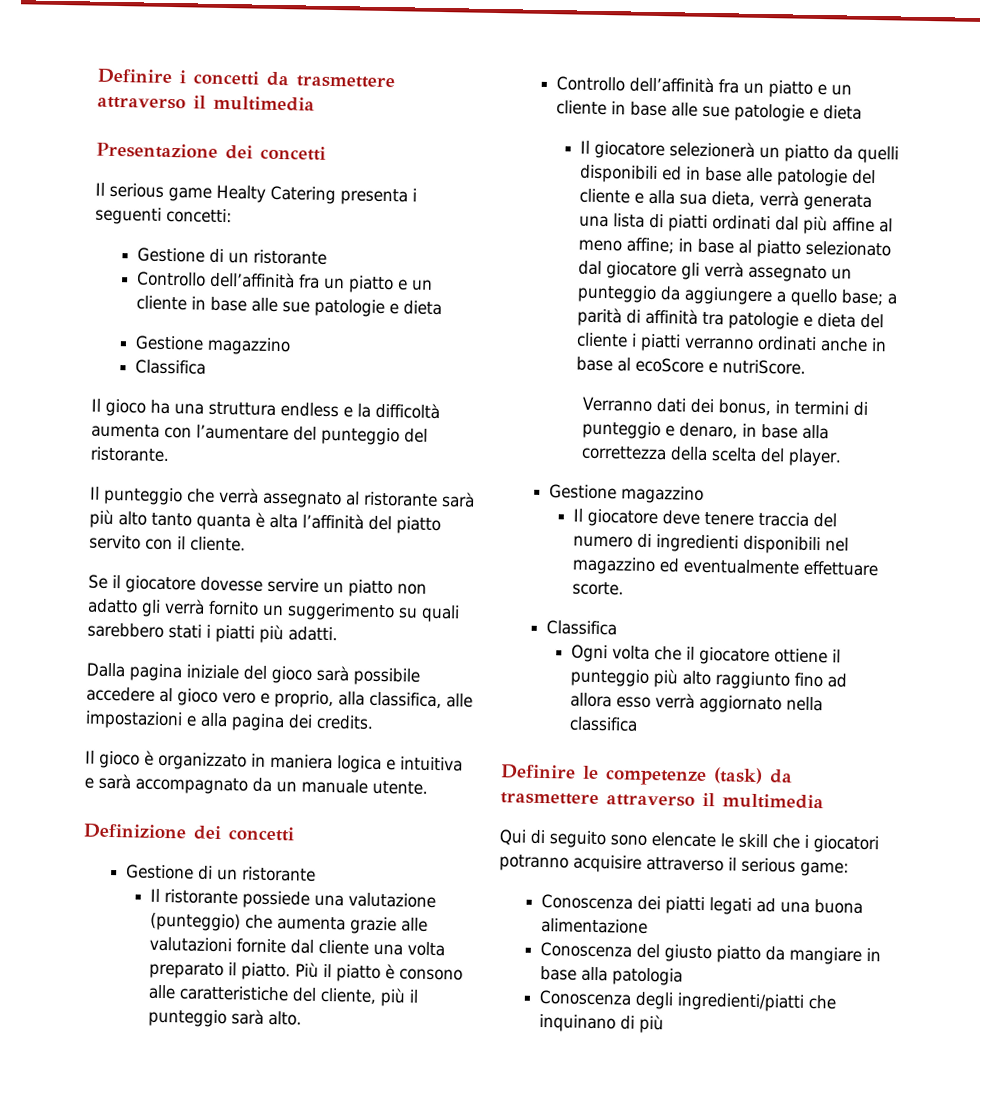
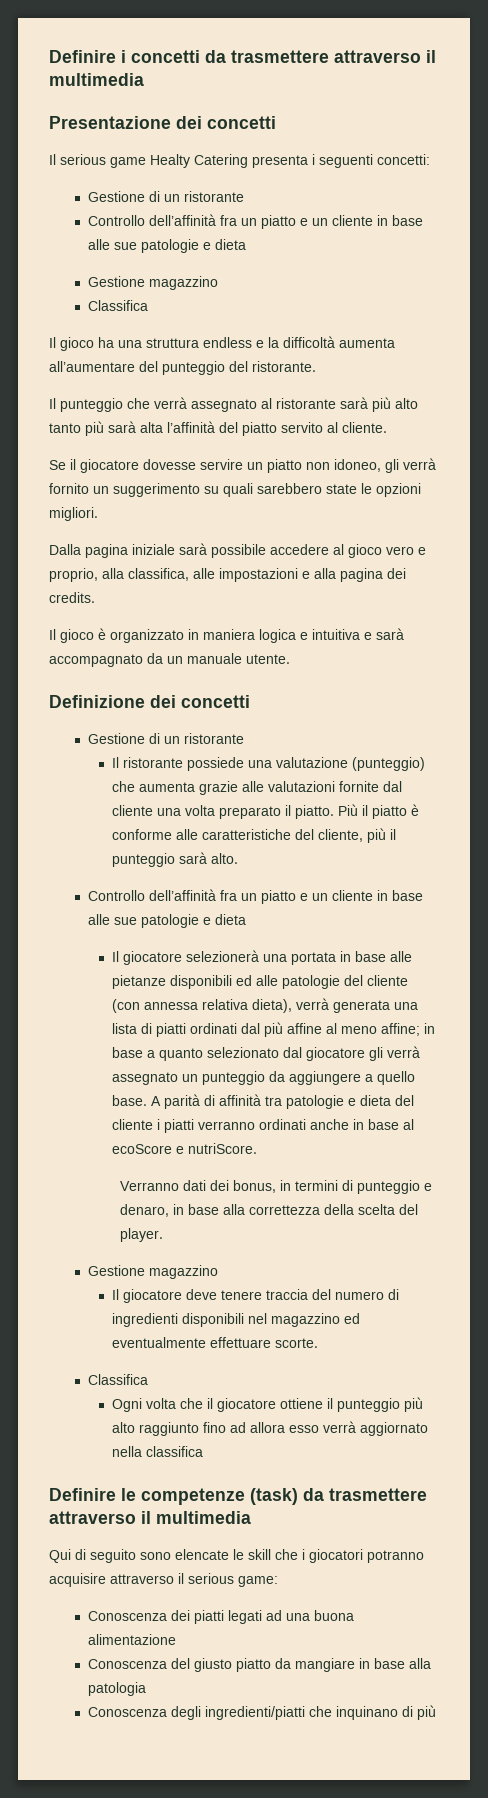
[164,424,289,441] con l’aumentare -> [49,361,135,372] all’aumentare
[196,512,265,531] quanta è -> [85,421,136,436] più sarà
[145,536,186,551] con il -> [327,422,338,433] al
[87,598,138,614] adatto -> [334,459,381,472] idoneo,
[168,624,338,644] stati i piatti più adatti. -> [326,483,421,497] [49,507,98,521] state le opzioni migliori.
[243,665,312,684] del gioco -> (175, 549) none
[398,968,463,981] consono -> [111,829,172,840] conforme
[758,144,899,164] [578,164,876,187] [578,188,755,207] un piatto da quelli disponibili ed in base alle patologie del cliente e alla sua dieta, -> [262,951,412,965] [111,975,408,989] [111,999,292,1013] una portata in base alle pietanze disponibili ed alle patologie del cliente (con annessa relativa dieta),
[737,239,801,258] al piatto -> [146,1048,203,1061] a quanto
[840,289,897,306] base; a -> [111,1095,161,1106] base. A

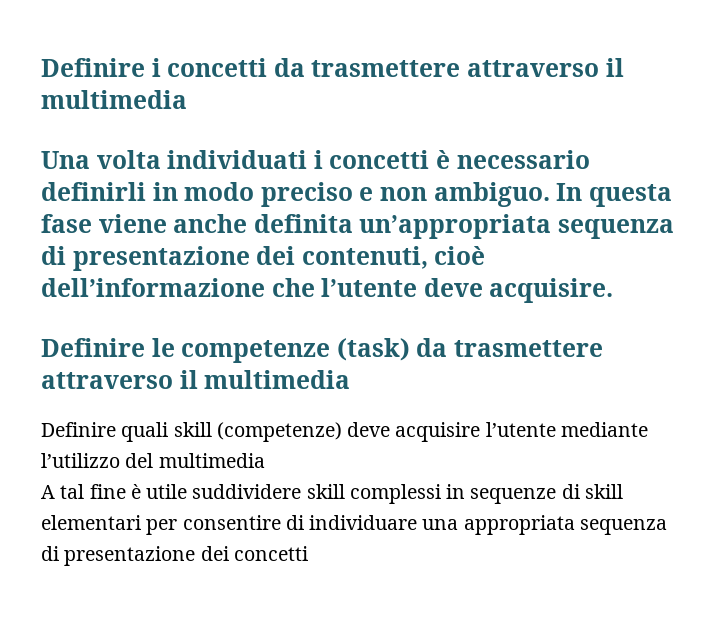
[49,116,276,129] [49,154,430,168] [87,191,244,202] [87,214,423,229] [87,239,246,253] [87,276,218,290] [87,300,148,311] [49,336,395,351] [49,361,316,375] [49,397,418,412] [49,421,387,436] [49,458,436,473] [49,483,421,497] [49,507,98,521] [49,543,426,558] [49,568,406,582] [49,592,95,603] [49,628,404,643] [49,653,290,667] [49,695,250,708] [87,733,244,744] [111,757,425,771] [111,781,402,795] [111,804,419,819] [111,828,396,843] [111,852,238,867] [87,889,423,904] [87,914,246,928] [111,950,412,965] [111,975,408,989] [111,998,418,1013] [111,1022,435,1037] [111,1046,420,1061] [111,1071,415,1085] [111,1094,414,1109] [111,1119,414,1133] [111,1143,257,1154] [119,1180,432,1194] [119,1204,418,1217] [119,1228,163,1242] [87,1265,218,1279] [111,1289,399,1303] [111,1313,360,1327] [111,1337,318,1348] [87,1374,148,1385] [111,1397,423,1412] [111,1421,428,1436] [111,1446,203,1457] Presentazione dei concetti // Il serious game Healty Catering presenta i seguenti concetti: // Gestione di un ristorante // Controllo dell’affinità fra un piatto e un cliente in base alle sue patologie e dieta // Gestione magazzino // Classifica // Il gioco ha una struttura endless e la difficoltà aumenta all’aumentare del punteggio del ristorante. // Il punteggio che verrà assegnato al ristorante sarà più alto tanto più sarà alta l’affinità del piatto servito al cliente. // Se il giocatore dovesse servire un piatto non idoneo, gli verrà fornito un suggerimento su quali sarebbero state le opzioni migliori. // Dalla pagina iniziale sarà possibile accedere al gioco vero e proprio, alla classifica, alle impostazioni e alla pagina dei credits. // Il gioco è organizzato in maniera logica e intuitiva e sarà accompagnato da un manuale utente. // Definizione dei concetti // Gestione di un ristorante // Il ristorante possiede una valutazione (punteggio) che aumenta grazie alle valutazioni fornite dal cliente una volta preparato il piatto. Più il piatto è conforme alle caratteristiche del cliente, più il punteggio sarà alto. // Controllo dell’affinità fra un piatto e un cliente in base alle sue patologie e dieta // Il giocatore selezionerà una portata in base alle pietanze disponibili ed alle patologie del cliente (con annessa relativa dieta), verrà generata una lista di piatti ordinati dal più affine al meno affine; in base a quanto selezionato dal giocatore gli verrà assegnato un punteggio da aggiungere a quello base. A parità di affinità tra patologie e dieta del cliente i piatti verranno ordinati anche in base al ecoScore e nutriScore. // Verranno dati dei bonus, in termini di punteggio e denaro, in base alla correttezza della scelta del player. // Gestione magazzino // Il giocatore deve tenere traccia del numero di ingredienti disponibili nel magazzino ed eventualmente effettuare scorte. // Classifica // Ogni volta che il giocatore ottiene il punteggio più alto raggiunto fino ad allora esso verrà aggiornato nella classifica -> [41,150,590,169] [41,182,672,207] [41,214,675,239] [41,246,486,271] [41,278,614,303] Una volta individuati i concetti è necessario definirli in modo preciso e non ambiguo. In questa fase viene anche definita un’appropriata sequenza di presentazione dei contenuti, cioè dell’informazione che l’utente deve acquisire.
[49,1549,424,1563] [49,1573,278,1587] [87,1610,354,1624] [87,1634,176,1645] [87,1658,431,1672] [87,1682,146,1696] [87,1705,436,1720] Qui di seguito sono elencate le skill che i giocatori potranno acquisire attraverso il serious game: // Conoscenza dei piatti legati ad una buona alimentazione // Conoscenza del giusto piatto da mangiare in base alla patologia // Conoscenza degli ingredienti/piatti che inquinano di più -> [41,422,648,442] [41,453,265,468] [41,484,623,504] [41,515,667,535] [41,546,308,566] Definire quali skill (competenze) deve acquisire l’utente mediante l’utilizzo del multimedia // A tal fine è utile suddividere skill complessi in sequenze di skill elementari per consentire di individuare una appropriata sequenza di presentazione dei concetti

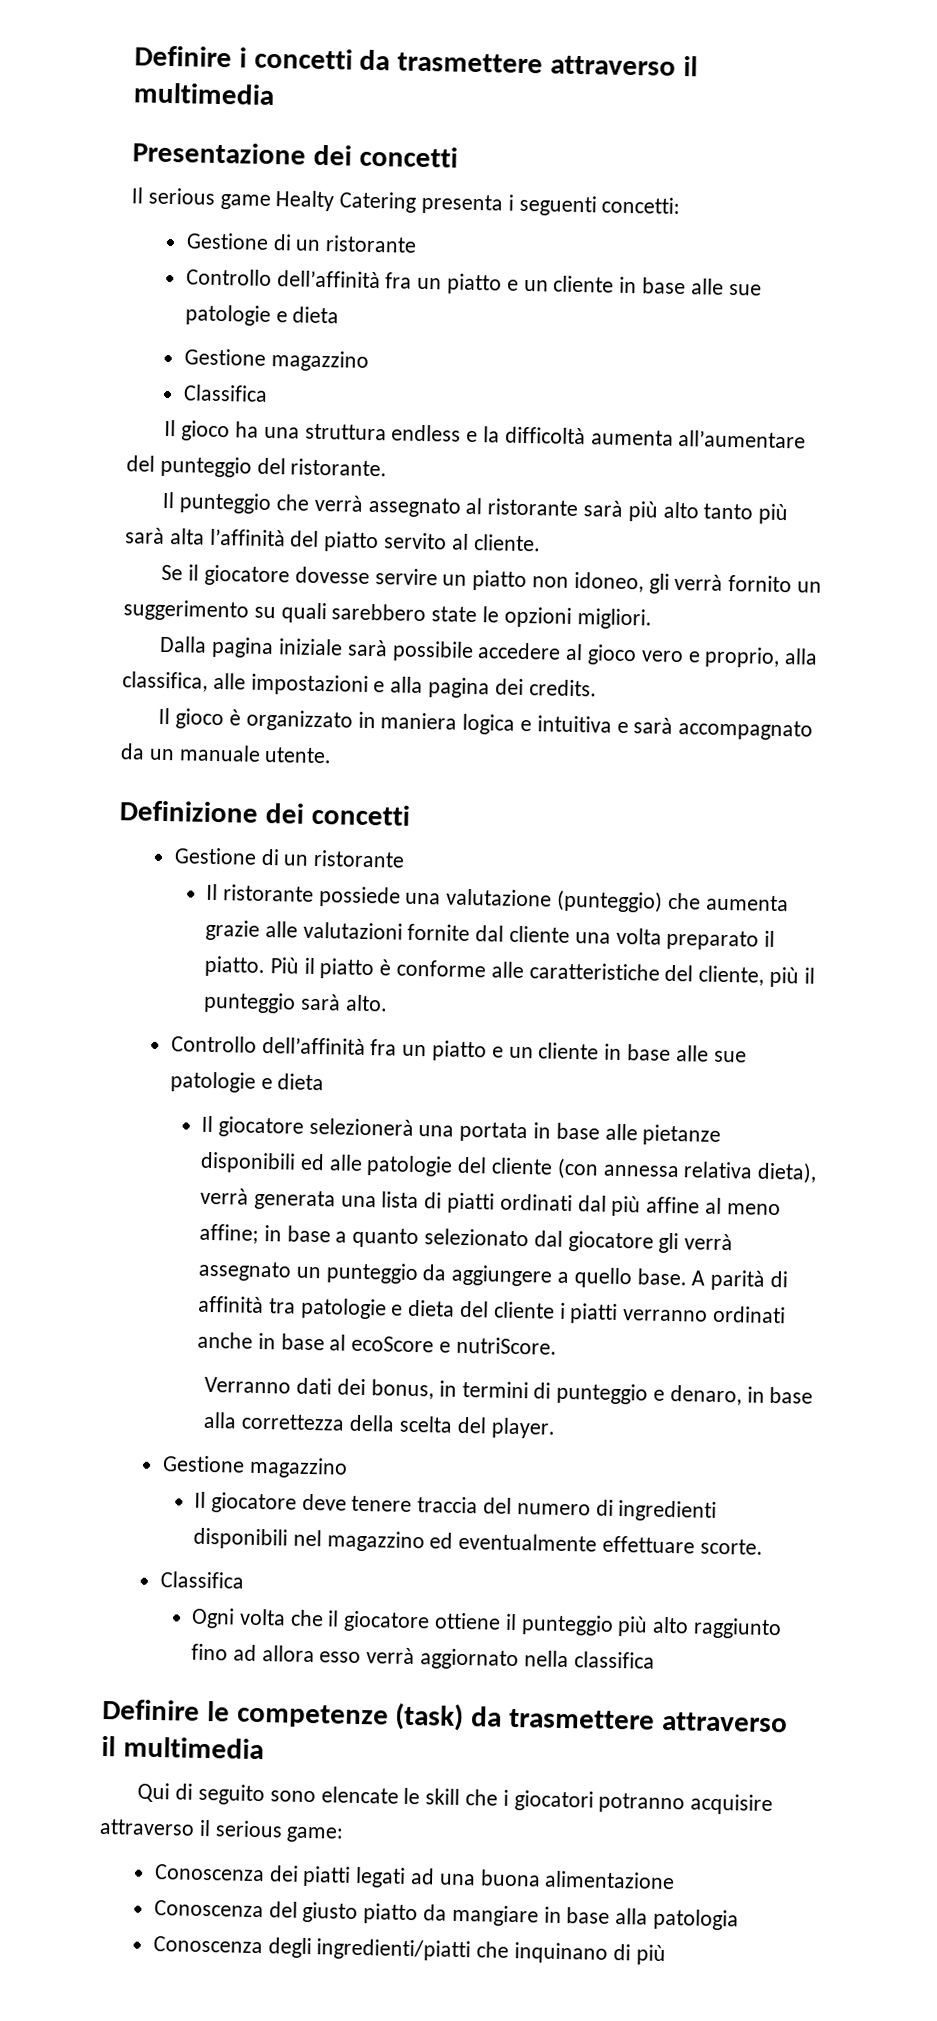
[41,150,590,169] [41,182,672,207] [41,214,675,239] [41,246,486,271] [41,278,614,303] Una volta individuati i concetti è necessario definirli in modo preciso e non ambiguo. In questa fase viene anche definita un’appropriata sequenza di presentazione dei contenuti, cioè dell’informazione che l’utente deve acquisire. -> [132,141,458,168] [131,187,681,217] [185,232,418,253] [185,268,762,296] [184,304,340,326] [183,348,369,372] [182,384,268,402] [164,419,807,449] [126,455,388,478] [162,491,789,525] [125,527,541,553] [161,564,822,594] [123,599,652,630] [159,635,819,669] [122,671,597,699] [158,707,814,741] [120,743,333,764] [119,800,410,826] [173,847,406,868] [205,883,789,913] [204,919,776,951] [203,955,815,988] [202,991,388,1014] [170,1035,747,1063] [169,1071,325,1093] [200,1115,722,1146] [199,1151,818,1184] [199,1187,781,1217] [198,1223,734,1254] [197,1260,789,1291] [197,1295,787,1324] [196,1331,557,1355] [204,1376,814,1406] [203,1411,556,1439] [161,1455,348,1479] [193,1491,718,1522] [192,1527,763,1555] [159,1571,244,1589] [190,1607,783,1640] [190,1643,655,1671] Presentazione dei concetti // Il serious game Healty Catering presenta i seguenti concetti: // Gestione di un ristorante // Controllo dell’affinità fra un piatto e un cliente in base alle sue patologie e dieta // Gestione magazzino // Classifica // Il gioco ha una struttura endless e la difficoltà aumenta all’aumentare del punteggio del ristorante. // Il punteggio che verrà assegnato al ristorante sarà più alto tanto più sarà alta l’affinità del piatto servito al cliente. // Se il giocatore dovesse servire un piatto non idoneo, gli verrà fornito un suggerimento su quali sarebbero state le opzioni migliori. // Dalla pagina iniziale sarà possibile accedere al gioco vero e proprio, alla classifica, alle impostazioni e alla pagina dei credits. // Il gioco è organizzato in maniera logica e intuitiva e sarà accompagnato da un manuale utente. // Definizione dei concetti // Gestione di un ristorante // Il ristorante possiede una valutazione (punteggio) che aumenta grazie alle valutazioni fornite dal cliente una volta preparato il piatto. Più il piatto è conforme alle caratteristiche del cliente, più il punteggio sarà alto. // Controllo dell’affinità fra un piatto e un cliente in base alle sue patologie e dieta // Il giocatore selezionerà una portata in base alle pietanze disponibili ed alle patologie del cliente (con annessa relativa dieta), verrà generata una lista di piatti ordinati dal più affine al meno affine; in base a quanto selezionato dal giocatore gli verrà assegnato un punteggio da aggiungere a quello base. A parità di affinità tra patologie e dieta del cliente i piatti verranno ordinati anche in base al ecoScore e nutriScore. // Verranno dati dei bonus, in termini di punteggio e denaro, in base alla correttezza della scelta del player. // Gestione magazzino // Il giocatore deve tenere traccia del numero di ingredienti disponibili nel magazzino ed eventualmente effettuare scorte. // Classifica // Ogni volta che il giocatore ottiene il punteggio più alto raggiunto fino ad allora esso verrà aggiornato nella classifica
[41,422,648,442] [41,453,265,468] [41,484,623,504] [41,515,667,535] [41,546,308,566] Definire quali skill (competenze) deve acquisire l’utente mediante l’utilizzo del multimedia // A tal fine è utile suddividere skill complessi in sequenze di skill elementari per consentire di individuare una appropriata sequenza di presentazione dei concetti -> [137,1782,774,1816] [99,1818,345,1843] [153,1864,676,1890] [153,1900,740,1931] [152,1936,666,1966] Qui di seguito sono elencate le skill che i giocatori potranno acquisire attraverso il serious game: // Conoscenza dei piatti legati ad una buona alimentazione // Conoscenza del giusto piatto da mangiare in base alla patologia // Conoscenza degli ingredienti/piatti che inquinano di più

